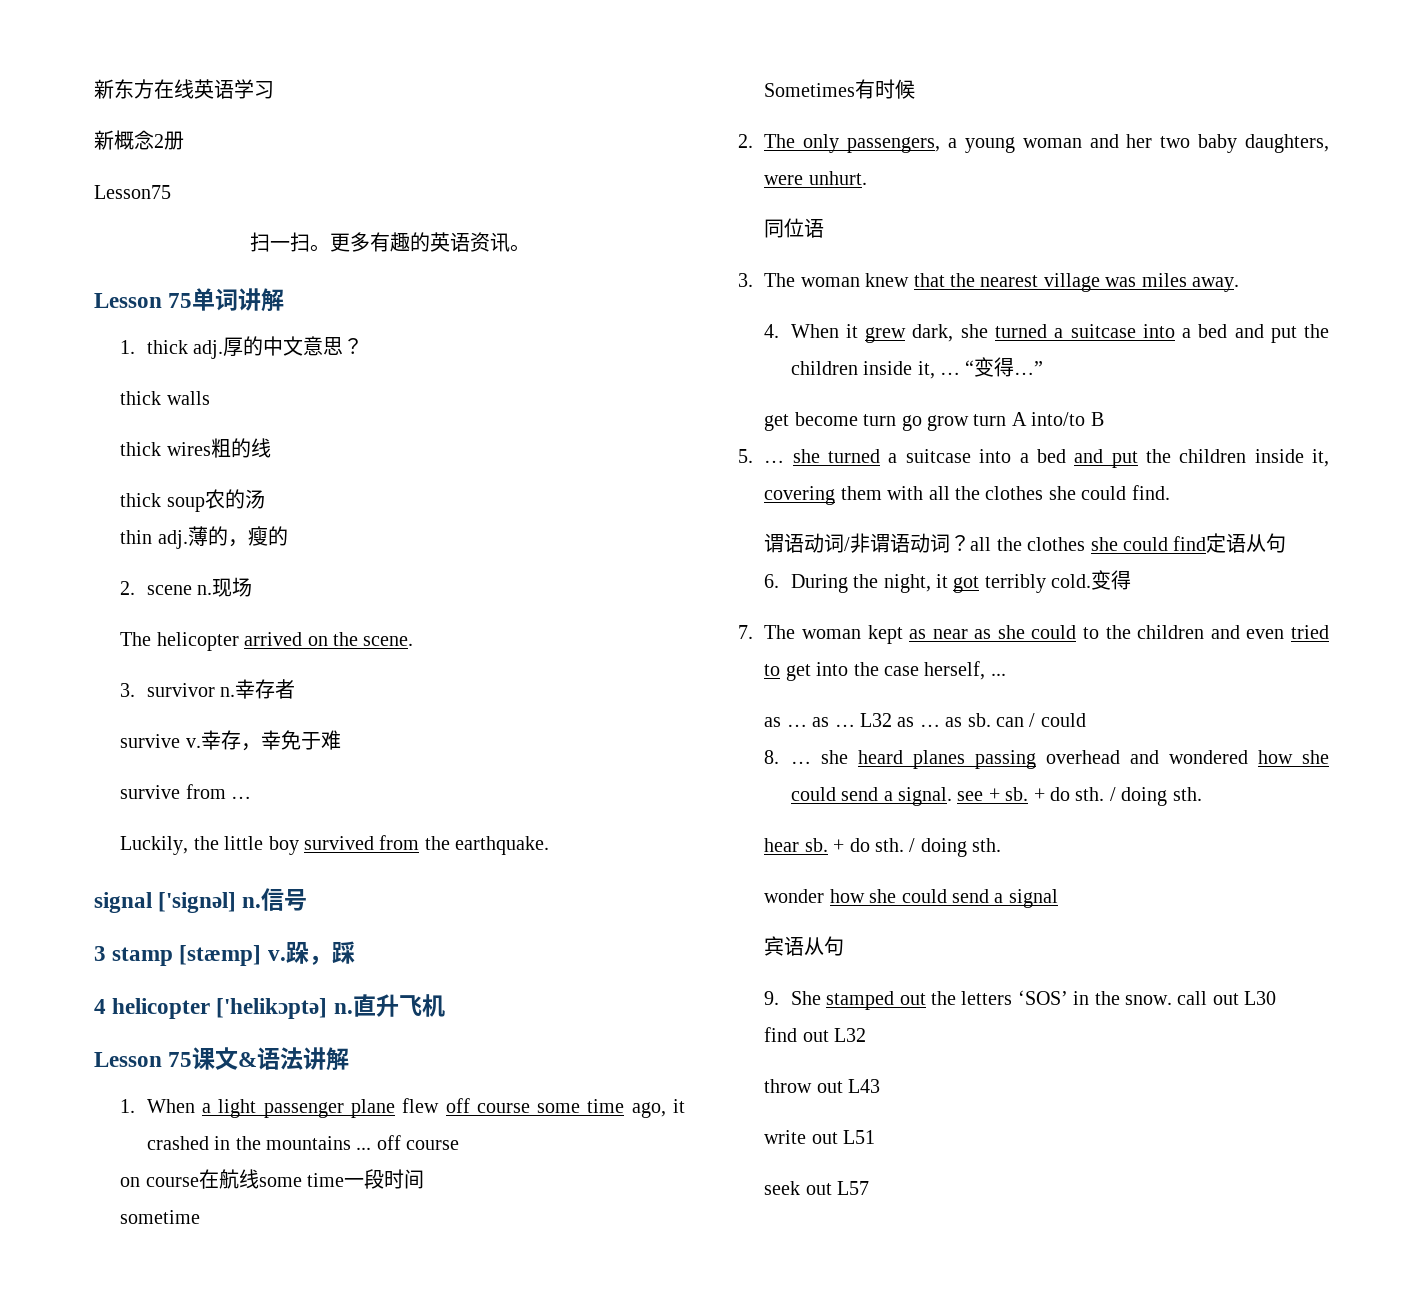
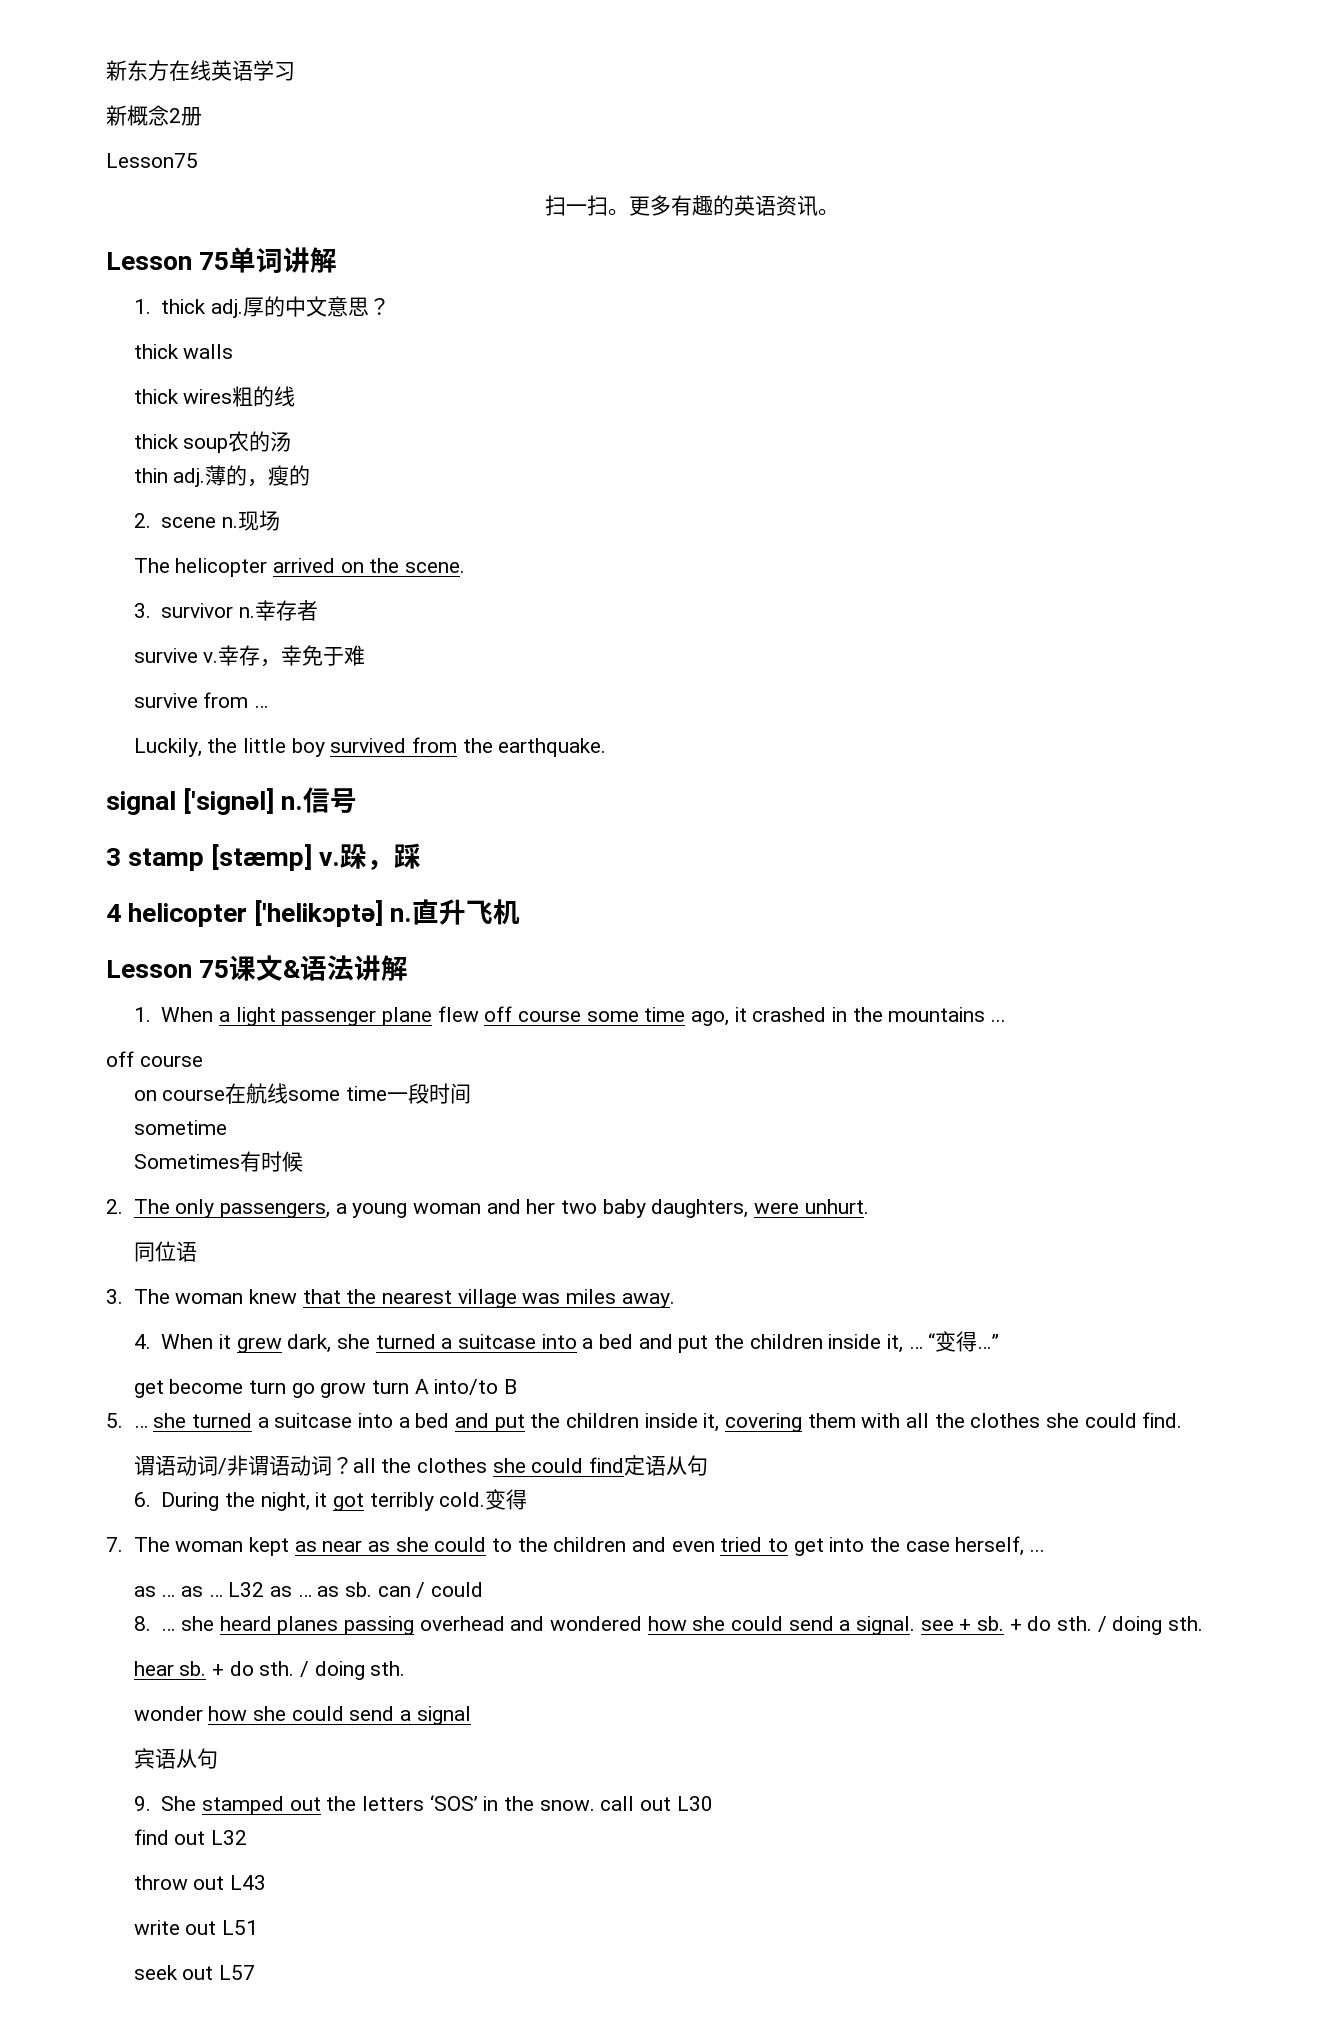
(372, 1148) none -> (1007, 1020) //

